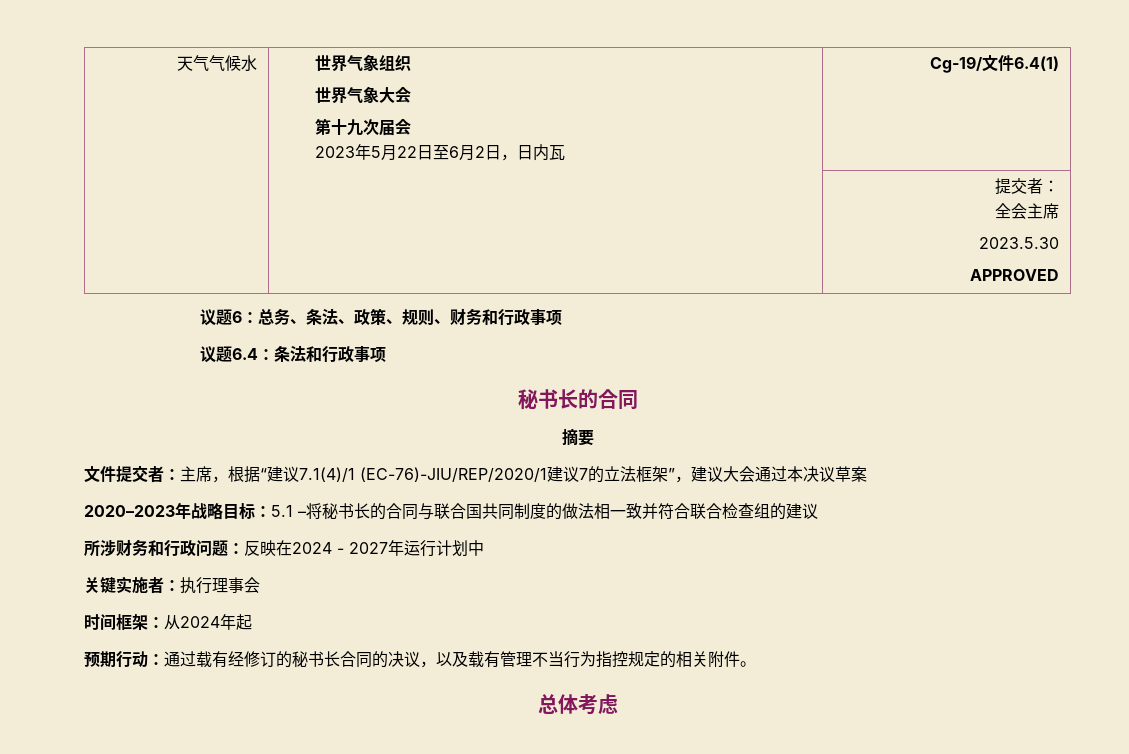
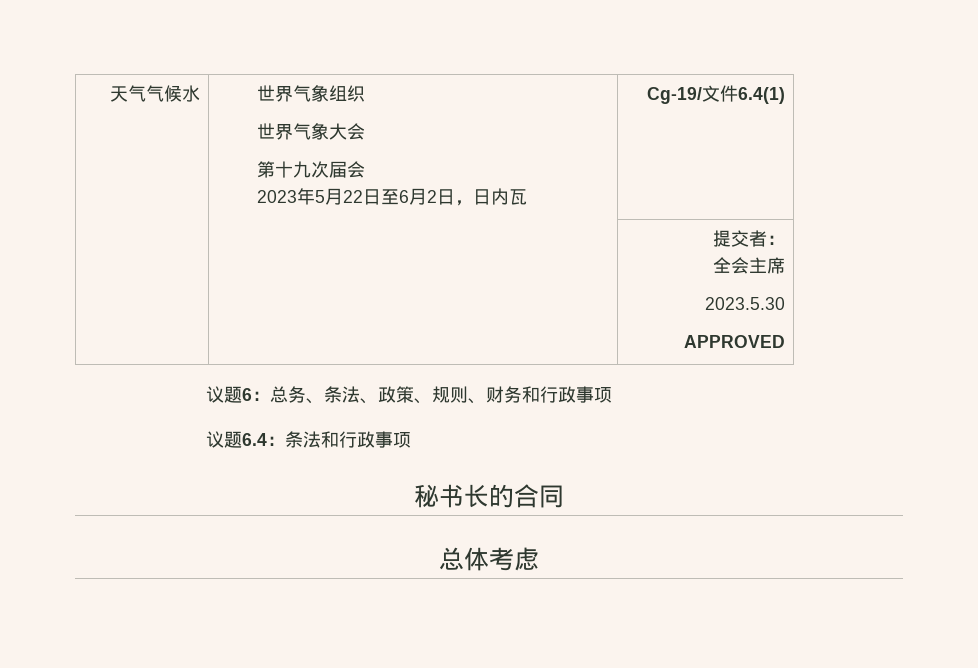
[561,428,594,446] [84,466,867,483] [84,502,818,520] [84,539,484,557] [84,576,260,594] [84,614,252,631] [84,651,756,668] // 摘要 // 文件提交者：主席，根据“建议7.1(4)/1 (EC-76)-JIU/REP/2020/1建议7的立法框架”，建议大会通过本决议草案 // 2020–2023年战略目标：5.1 –将秘书长的合同与联合国共同制度的做法相一致并符合联合检查组的建议 // 所涉财务和行政问题：反映在2024 - 2027年运行计划中 // 关键实施者：执行理事会 // 时间框架：从2024年起 // 预期行动：通过载有经修订的秘书长合同的决议，以及载有管理不当行为指控规定的相关附件。 -> (564, 496) none

